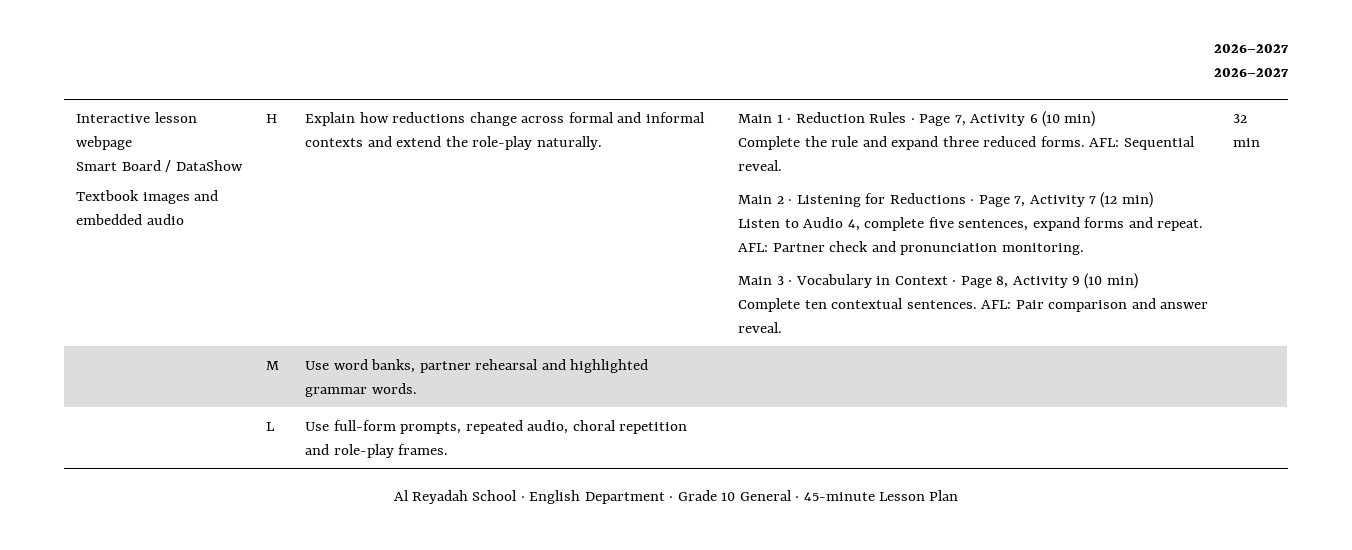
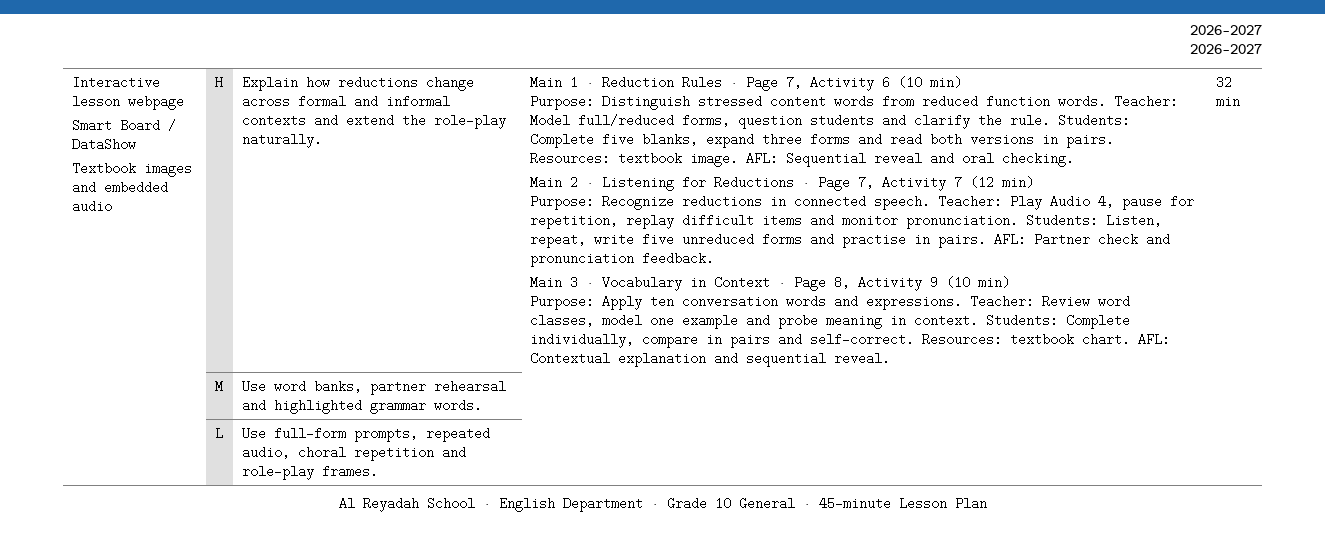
[738,136,1195,150] [738,160,783,171] Complete the rule and expand three reduced forms. AFL: Sequential reveal. -> [529,95,1178,110] [529,114,1130,129] [529,133,1114,148] [529,152,1074,167] Purpose: Distinguish stressed content words from reduced function words. Teacher: Model full/reduced forms, question students and clarify the rule. Students: Complete five blanks, expand three forms and read both versions in pairs. Resources: textbook image. AFL: Sequential reveal and oral checking.
[738,217,1204,231] Listen to Audio 4, complete five sentences, expand forms and repeat. -> [529,195,1194,210] [529,214,1162,229] [529,233,986,248] Purpose: Recognize reductions in connected speech. Teacher: Play Audio 4, pause for repetition, replay difficult items and monitor pronunciation. Students: Listen, repeat, write five unreduced forms and practise in pairs.
[1001,243,1084,255] monitoring. -> [641,252,714,265] feedback.
[738,298,1209,312] Complete ten contextual sentences. AFL: Pair comparison and answer -> [529,295,1130,310] [529,314,1130,329] [529,333,1170,348] [529,352,826,367] Purpose: Apply ten conversation words and expressions. Teacher: Review word classes, model one example and probe meaning in context. Students: Complete individually, compare in pairs and self-correct. Resources: textbook chart. AFL: Contextual explanation and sequential

